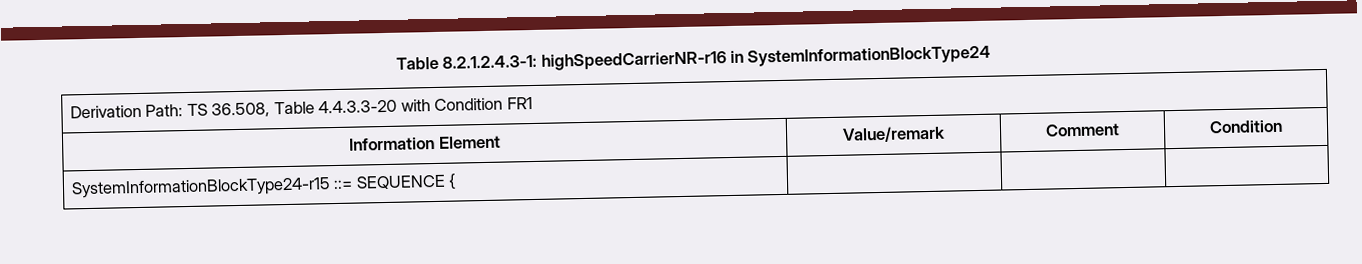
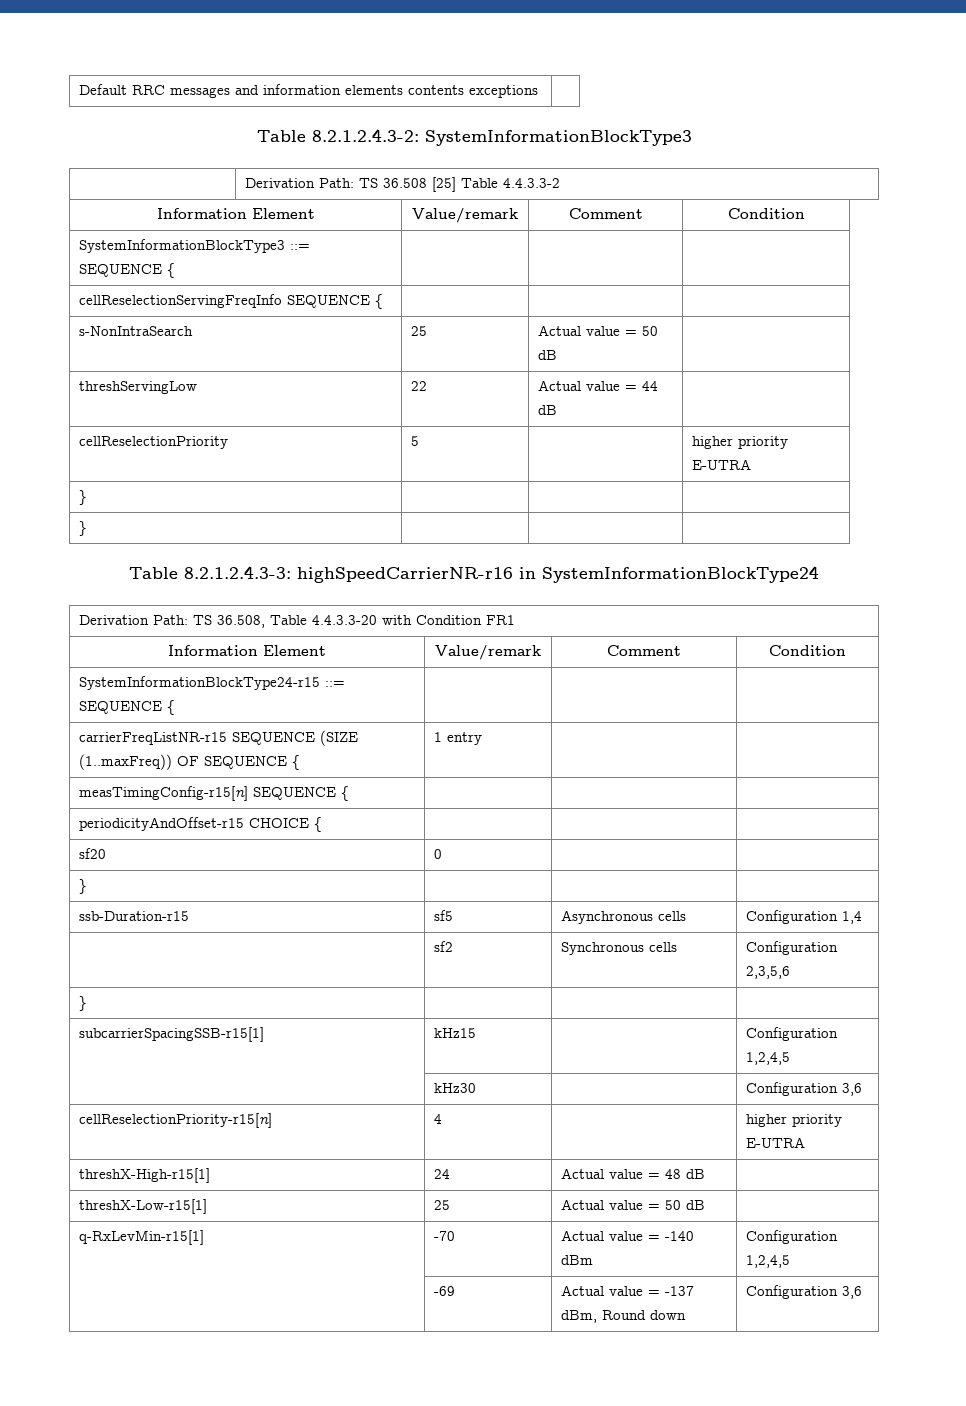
[395,54,538,70] Table 8.2.1.2.4.3-1: -> [79,84,539,98] [256,129,692,146] [245,177,561,192] [156,208,315,219] [412,208,518,223] [568,208,643,219] [727,208,805,219] [79,239,311,253] [79,263,176,278] [79,294,384,309] [79,326,194,336] [411,326,428,336] [538,325,659,336] [538,350,558,360] [79,381,198,394] [411,381,428,391] [538,380,659,391] [538,405,558,415] [79,436,229,449] [411,436,420,446] [692,436,789,449] [692,459,752,470] [79,490,88,505] [79,521,88,536] [129,566,291,579] Default RRC messages and information elements contents exceptions | // Table 8.2.1.2.4.3-2: SystemInformationBlockType3 // | Derivation Path: TS 36.508 [25] Table 4.4.3.3-2 // Information Element | Value/remark | Comment | Condition // SystemInformationBlockType3 ::= SEQUENCE { | | | // cellReselectionServingFreqInfo SEQUENCE { | | | // s-NonIntraSearch | 25 | Actual value = 50 dB | // threshServingLow | 22 | Actual value = 44 dB | // cellReselectionPriority | 5 | | higher priority E-UTRA // } | | | // } | | | // Table 8.2.1.2.4.3-3:
(457, 181) none -> [79,730,359,746] [79,754,301,770] [434,732,483,745] [79,786,350,801] [79,817,323,832] [79,848,107,859] [434,849,443,859] [79,879,88,894] [79,911,190,921] [434,910,454,921] [561,910,687,924] [746,910,863,924] [434,941,454,952] [561,942,678,955] [746,941,839,955] [746,966,791,979] [79,996,88,1011] [79,1027,265,1042] [434,1028,477,1038] [746,1027,839,1041] [746,1052,791,1065] [434,1083,477,1093] [746,1082,863,1096] [79,1113,273,1128] [434,1114,443,1124] [746,1114,843,1127] [746,1137,806,1148] [79,1168,211,1183] [434,1169,451,1179] [561,1168,706,1179] [79,1199,208,1214] [434,1200,451,1210] [561,1199,706,1210] [79,1230,205,1245] [434,1231,456,1241] [561,1230,695,1241] [561,1255,594,1265] [746,1230,839,1244] [746,1255,791,1268] [434,1286,456,1296] [561,1285,695,1296] [561,1310,687,1323] [746,1285,863,1299] // carrierFreqListNR-r15 SEQUENCE (SIZE (1..maxFreq)) OF SEQUENCE { | 1 entry | | // measTimingConfig-r15[n] SEQUENCE { | | | // periodicityAndOffset-r15 CHOICE { | | | // sf20 | 0 | | // } | | | // ssb-Duration-r15 | sf5 | Asynchronous cells | Configuration 1,4 // | sf2 | Synchronous cells | Configuration 2,3,5,6 // } | | | // subcarrierSpacingSSB-r15[1] | kHz15 | | Configuration 1,2,4,5 // | kHz30 | | Configuration 3,6 // cellReselectionPriority-r15[n] | 4 | | higher priority E-UTRA // threshX-High-r15[1] | 24 | Actual value = 48 dB | // threshX-Low-r15[1] | 25 | Actual value = 50 dB | // q-RxLevMin-r15[1] | -70 | Actual value = -140 dBm | Configuration 1,2,4,5 // | -69 | Actual value = -137 dBm, Round down | Configuration 3,6

